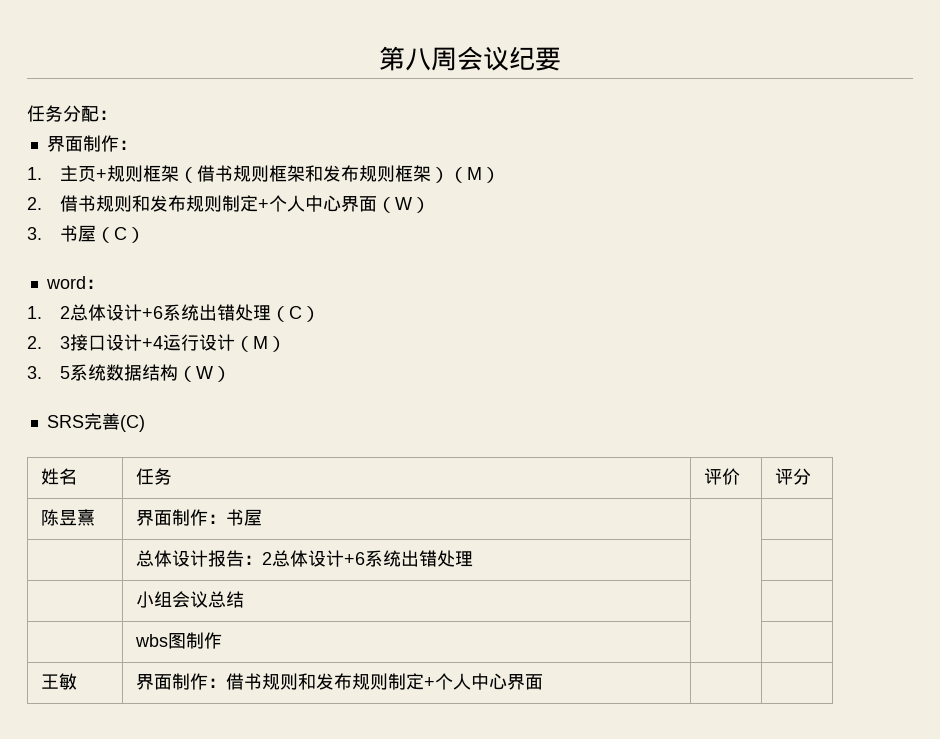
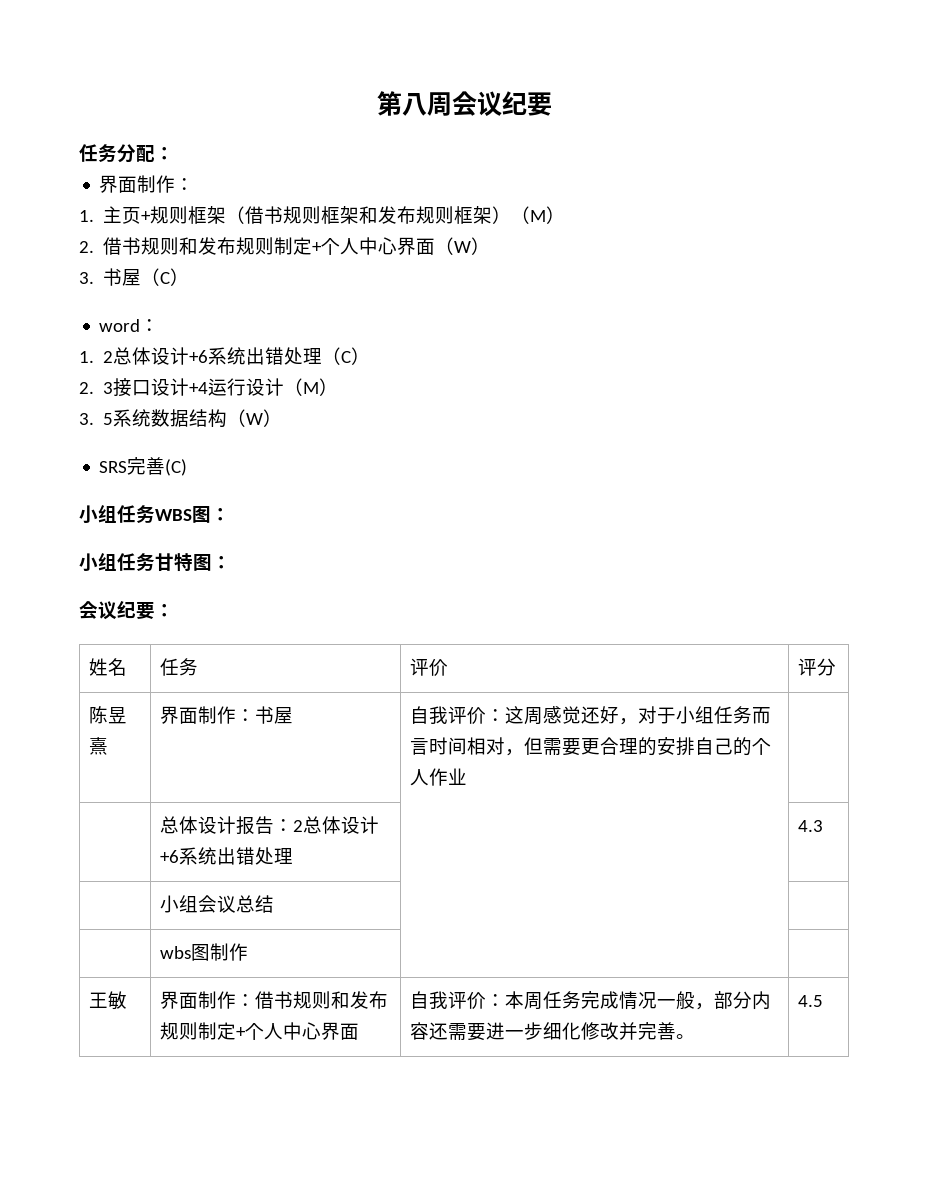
(145, 423) none -> [79,505,230,524] [79,553,231,572] [79,600,174,620] // 小组任务WBS图： // 小组任务甘特图： // 会议纪要：
(262, 517) none -> [410,706,772,725] [410,737,772,756] [410,768,468,786] 自我评价：这周感觉还好，对于小组任务而言时间相对，但需要更合理的安排自己的个人作业
(473, 559) none -> [798,820,824,832] 4.3
(543, 682) | -> [410,991,772,1010] [410,1022,696,1041] [798,995,824,1007] 自我评价：本周任务完成情况一般，部分内容还需要进一步细化修改并完善。 | 4.5

